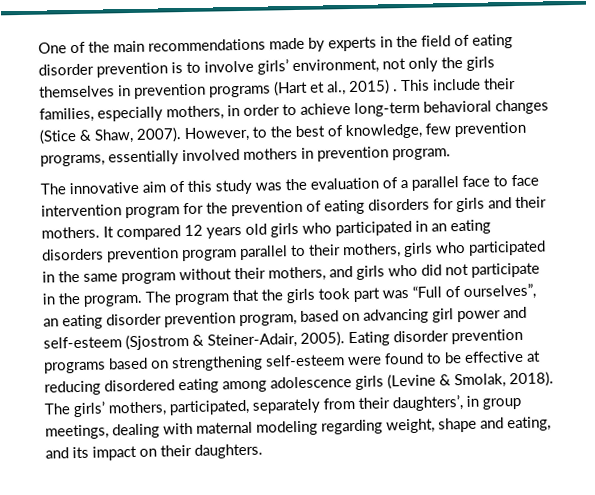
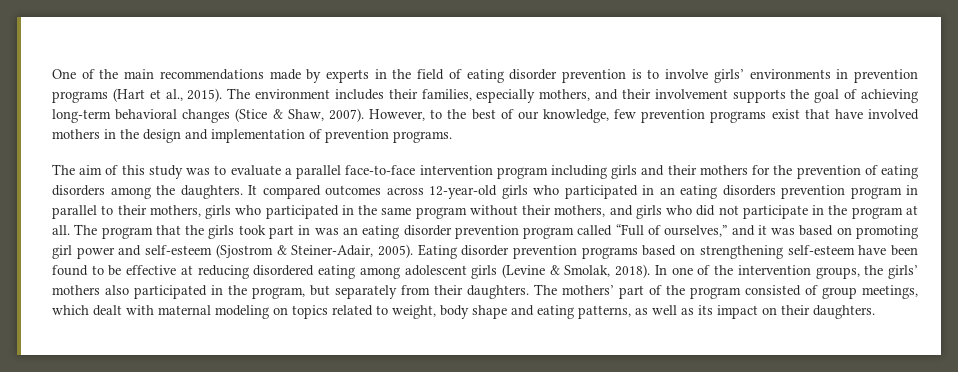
[292,56,495,75] [39,85,115,98] environment, not only the girls themselves -> [749,69,831,79] environments
[348,78,516,96] [39,103,351,123] 2015) . This include their families, especially mothers, in order to achieve -> [187,88,919,103] 2015). The environment includes their families, especially mothers, and their involvement supports the goal of achieving
(343, 131) none -> [517,111,539,120] our
[40,146,451,167] [40,181,139,195] programs, essentially involved mothers in prevention program. // The innovative -> [710,109,919,123] [52,129,452,143] [52,164,75,175] programs exist that have involved mothers in the design and implementation of prevention programs. // The
[285,174,539,191] [41,204,180,219] the evaluation of a parallel face to face intervention program -> [214,165,748,179] to evaluate a parallel face-to-face intervention program including girls and their mothers
[433,196,547,213] [41,223,267,241] for girls and their mothers. It compared 12 years old -> [110,185,497,199] among the daughters. It compared outcomes across 12-year-old
(237, 255) none -> [906,185,918,195] in
[83,294,143,307] program. -> [851,205,918,219] [52,225,70,235] program at all.
[382,283,536,300] [43,308,429,330] was “Full of ourselves”, an eating disorder prevention program, based on advancing -> [298,224,918,239] in was an eating disorder prevention program called “Full of ourselves,” and it was based on promoting
[347,356,382,366] were -> [858,245,919,256] have been
[270,376,352,389] adolescence -> [404,265,467,276] adolescent
[44,395,521,418] [45,416,551,440] [45,447,69,459] The girls’ mothers, participated, separately from their daughters’, in group meetings, dealing with maternal modeling regarding weight, shape and eating, and -> [654,265,919,279] [52,284,918,299] [52,305,694,319] In one of the intervention groups, the girls’ mothers also participated in the program, but separately from their daughters. The mothers’ part of the program consisted of group meetings, which dealt with maternal modeling on topics related to weight, body shape and eating patterns, as well as

